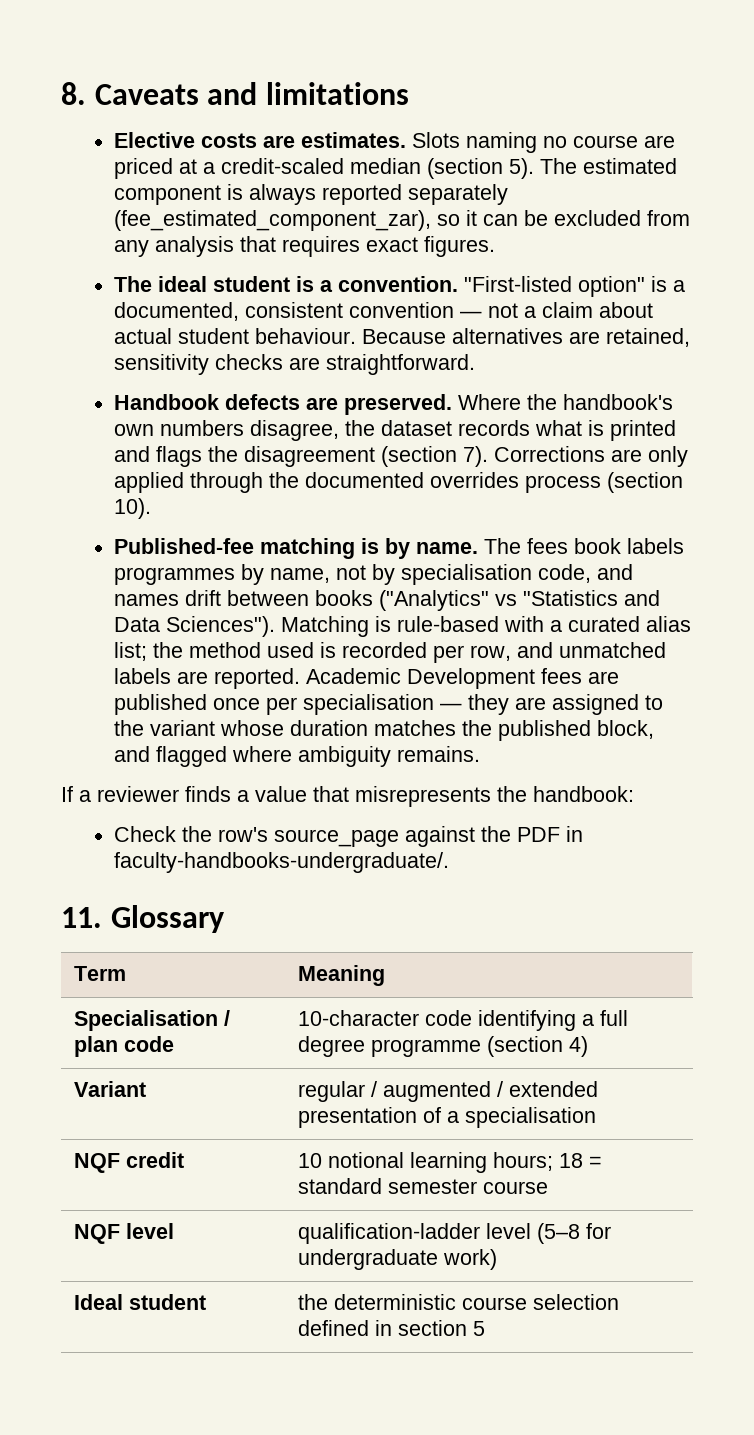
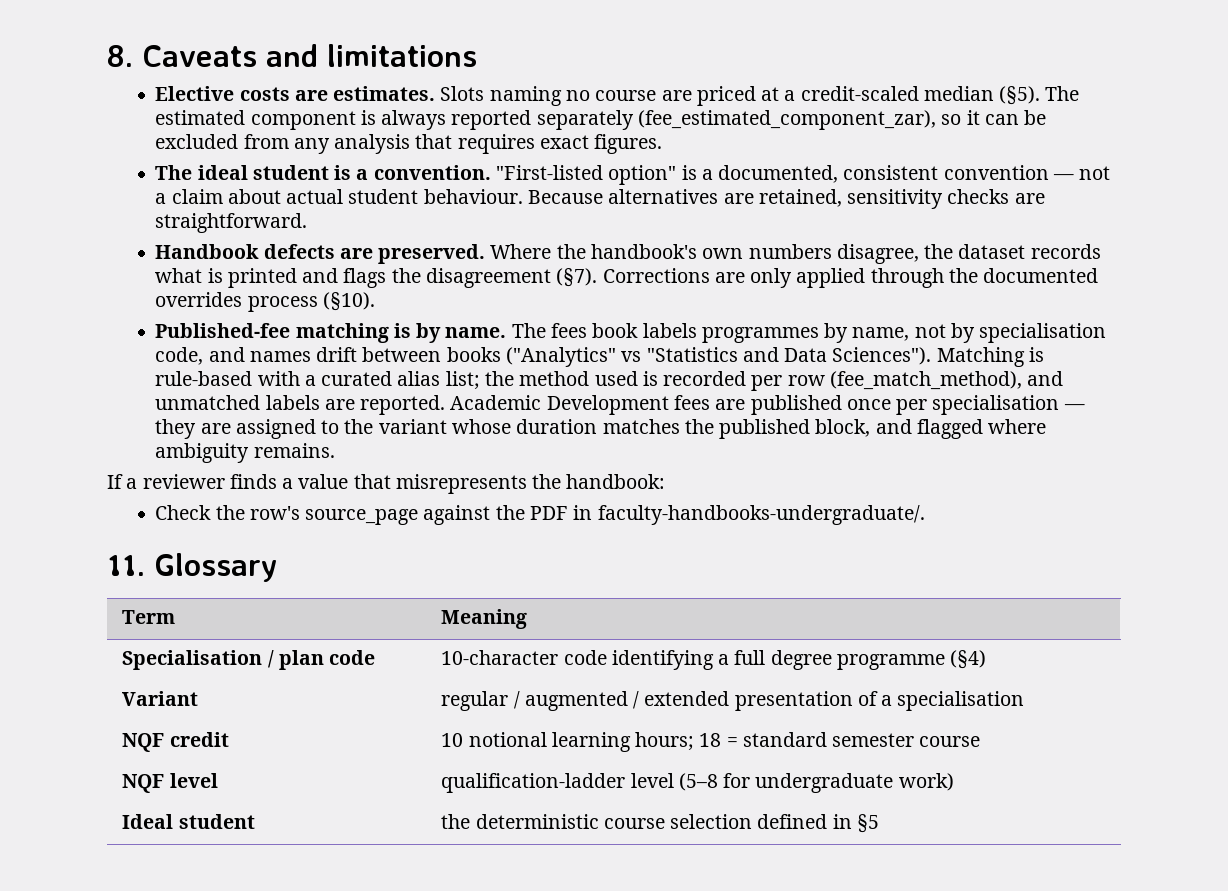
[427,158,535,179] (section 5). -> [999,86,1041,105] (§5).
[381,446,489,467] (section 7). -> [556,268,598,287] (§7).
[607,472,684,493] [114,498,152,519] (section 10). -> [322,292,375,311] (§10).
[470,645,512,661] row, -> [787,371,1022,390] row (fee_match_method),
[487,1036,589,1057] (section 4) -> [950,650,987,669] (§4)
[398,1320,486,1336] section 5 -> [856,814,879,833] §5

